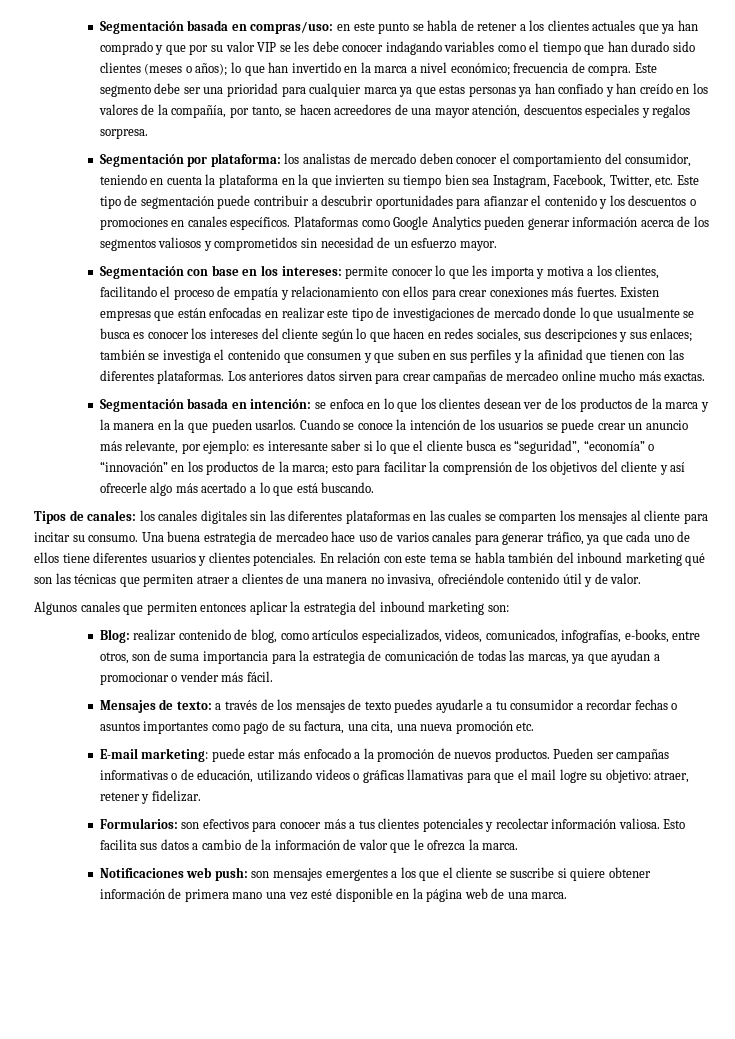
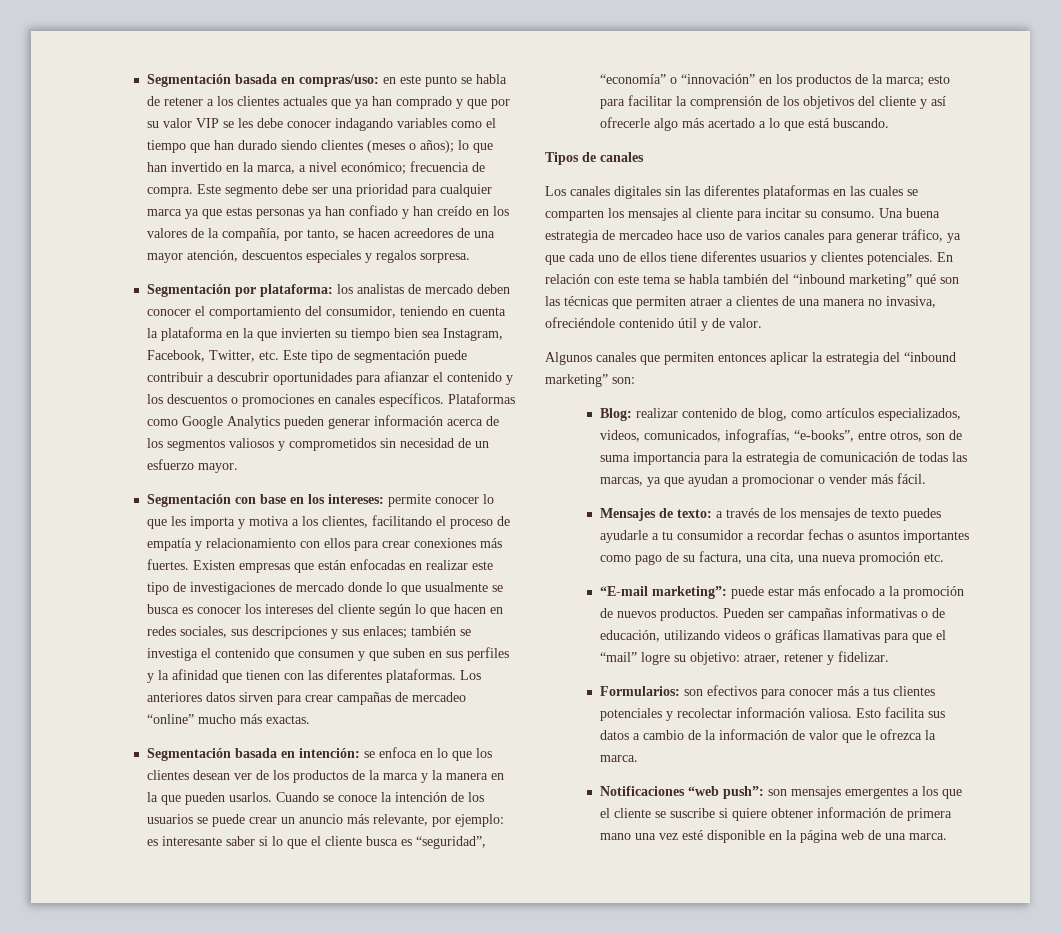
[672,41,695,52] sido -> [280,140,317,150] siendo
[374,66,408,73] marca -> [256,165,295,174] marca,
[561,370,596,381] online -> [146,714,194,724] “online”
[87,510,155,521] canales: los -> [600,152,644,162] [545,186,566,196] canales // Los
[577,552,682,566] inbound marketing -> [793,274,912,287] “inbound marketing”
[379,601,485,615] inbound marketing -> [904,352,956,362] [545,374,608,387] “inbound marketing”
[624,629,669,643] e-books, -> [793,430,854,442] “e-books”,
[99,748,209,762] E-mail marketing: -> [599,586,727,599] “E-mail marketing”:
[531,769,557,780] mail -> [599,652,637,662] “mail”
[186,867,248,881] web push: -> [687,786,764,799] “web push”:

